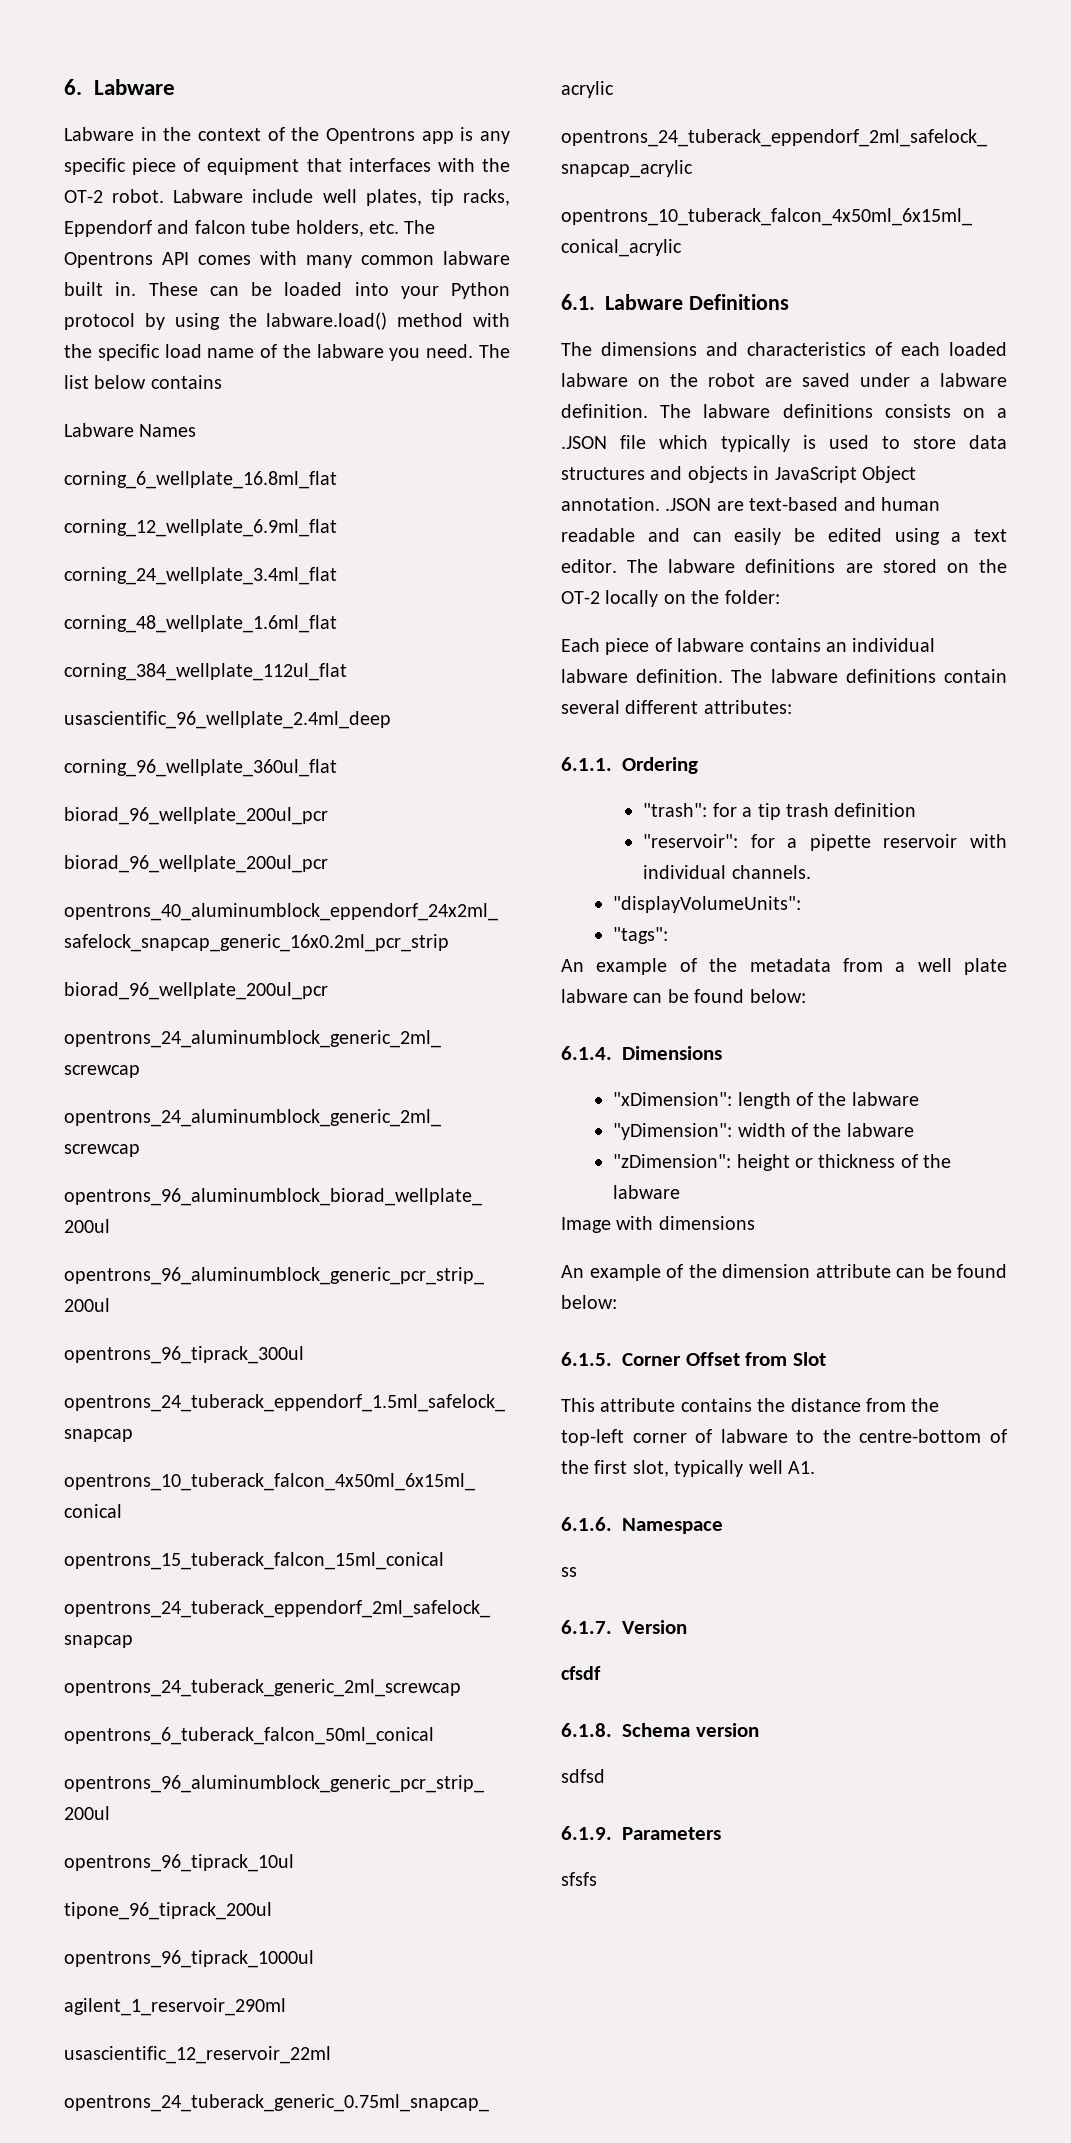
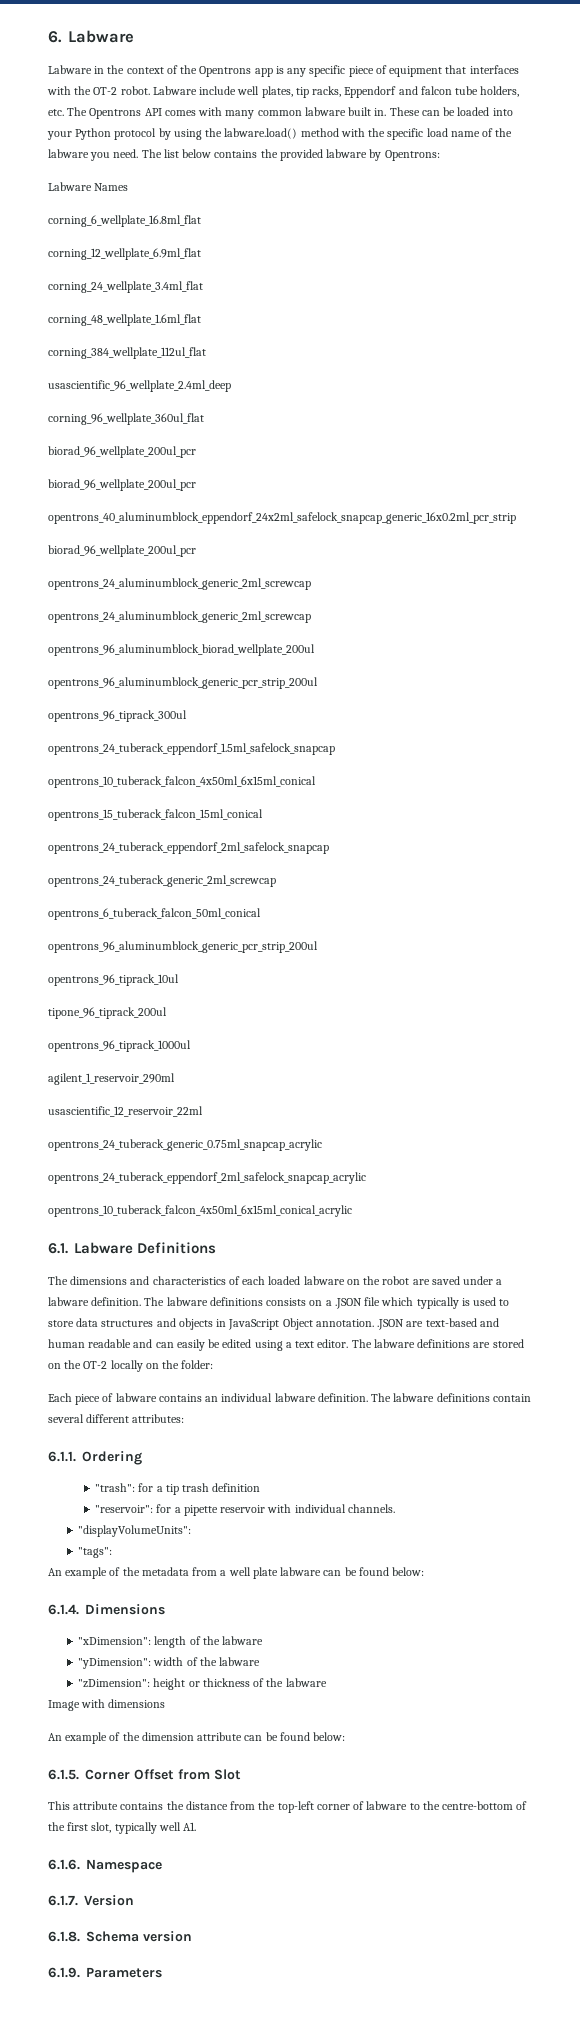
(222, 382) none -> [260,149,440,161] the provided labware by Opentrons:
[561,1567,577,1577] // ss -> (162, 1866) none
[561,1666,601,1680] // cfsdf -> (134, 1900) none
[561,1769,605,1783] // sdfsd -> (192, 1936) none
[561,1872,597,1886] // sfsfs -> (162, 1972) none

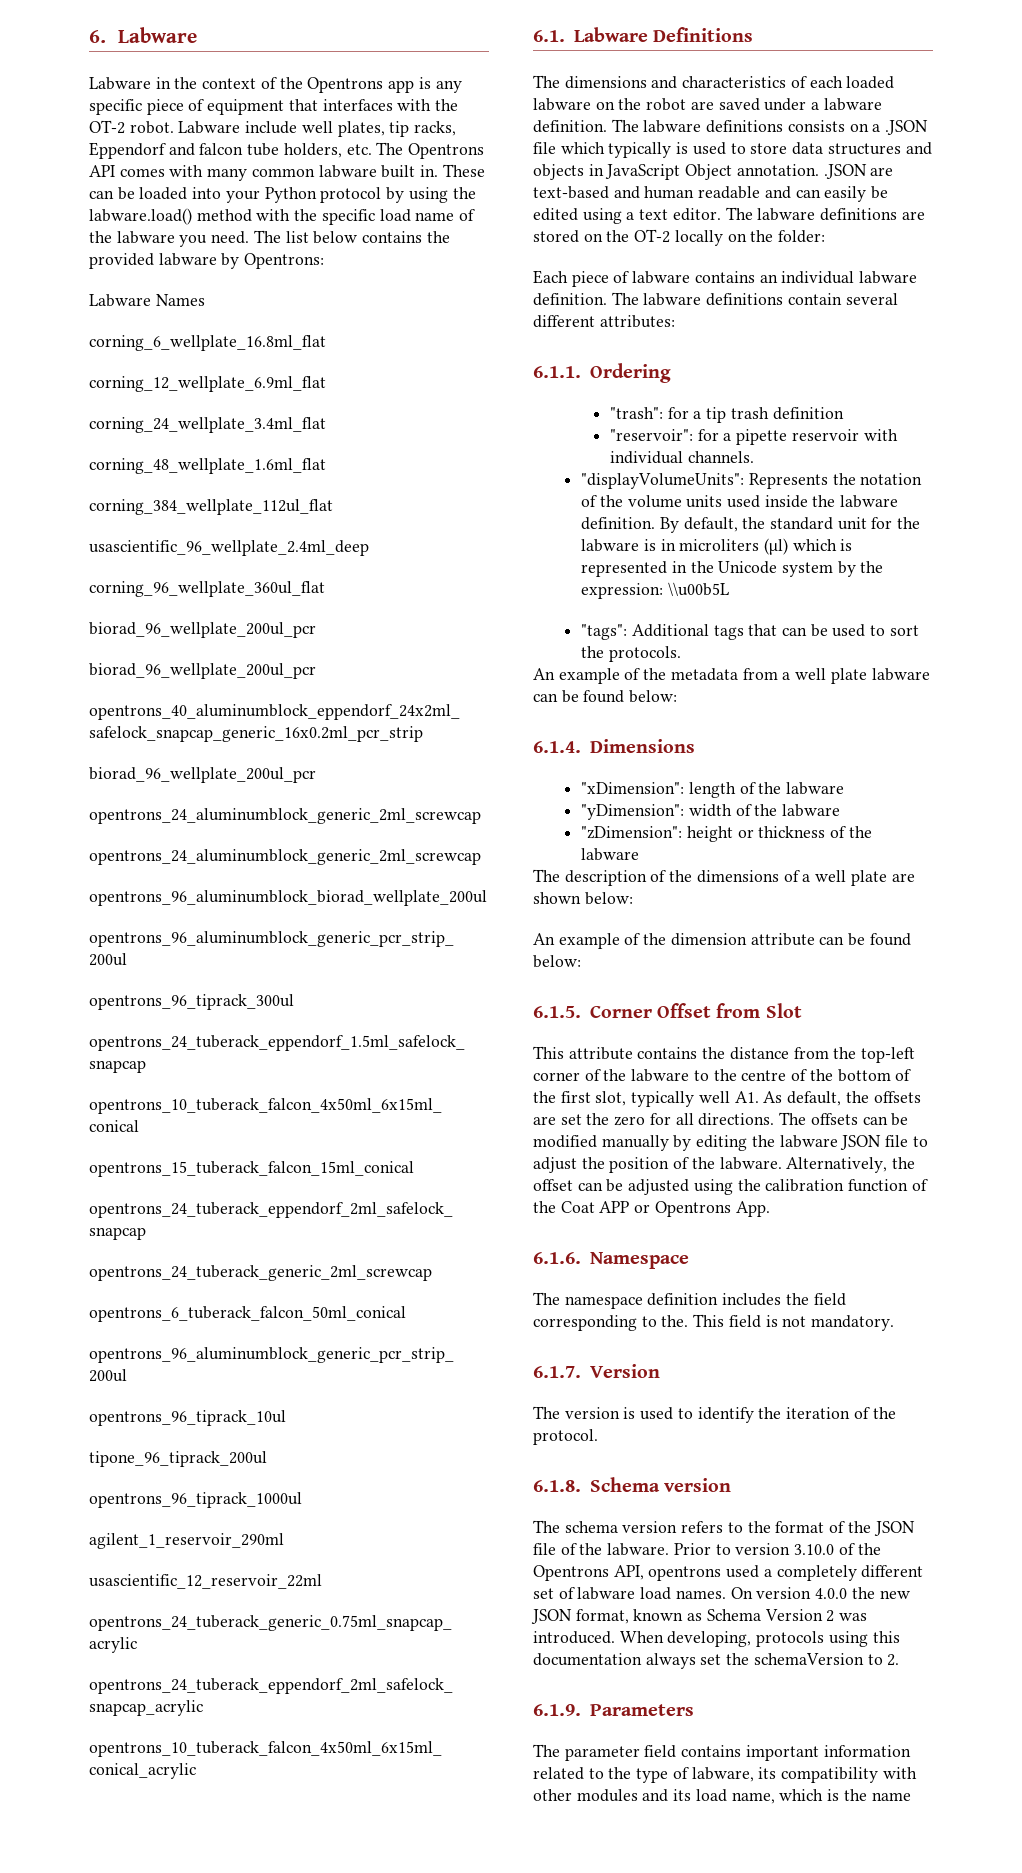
[78,1547,113,1558] // "tags": -> [748,473,923,489] [581,495,899,508] [581,517,921,533] [581,538,853,555] [581,561,884,577] [581,582,729,599] [581,624,919,640] [581,646,681,662] Represents the notation of the volume units used inside the labware definition. By default, the standard unit for the labware is in microliters (µl) which is represented in the Unicode system by the expression: \\u00b5L // "tags": Additional tags that can be used to sort the protocols.
[48,1699,166,1711] Image with dimensions -> [533,869,915,886] [533,892,633,905] The description of the dimensions of a well plate are shown below:
(365, 1805) none -> [603,1069,627,1081] the
[442,1801,514,1810] centre-bottom -> [741,1069,891,1082] centre of the bottom
[48,1859,162,1873] [48,1895,134,1906] [48,1931,192,1942] [48,1967,162,1978] // 6.1.6. Namespace // 6.1.7. Version // 6.1.8. Schema version // 6.1.9. Parameters -> [763,1091,921,1106] [533,1112,909,1126] [533,1135,928,1151] [533,1157,916,1173] [533,1179,928,1195] [533,1201,770,1217] [533,1252,689,1269] [533,1292,846,1309] [533,1314,895,1331] [533,1364,660,1378] [533,1406,896,1423] [533,1429,598,1445] [533,1477,732,1492] [533,1520,915,1536] [533,1543,881,1556] [533,1565,924,1581] [533,1587,910,1600] [531,1609,868,1624] [533,1631,900,1647] [533,1653,900,1669] [533,1704,694,1716] [533,1744,911,1761] [533,1767,917,1783] [533,1789,911,1804] As default, the offsets are set the zero for all directions. The offsets can be modified manually by editing the labware JSON file to adjust the position of the labware. Alternatively, the offset can be adjusted using the calibration function of the Coat APP or Opentrons App. // 6.1.6. Namespace // The namespace definition includes the field corresponding to the. This field is not mandatory. // 6.1.7. Version // The version is used to identify the iteration of the protocol. // 6.1.8. Schema version // The schema version refers to the format of the JSON file of the labware. Prior to version 3.10.0 of the Opentrons API, opentrons used a completely different set of labware load names. On version 4.0.0 the new JSON format, known as Schema Version 2 was introduced. When developing, protocols using this documentation always set the schemaVersion to 2. // 6.1.9. Parameters // The parameter field contains important information related to the type of labware, its compatibility with other modules and its load name, which is the name

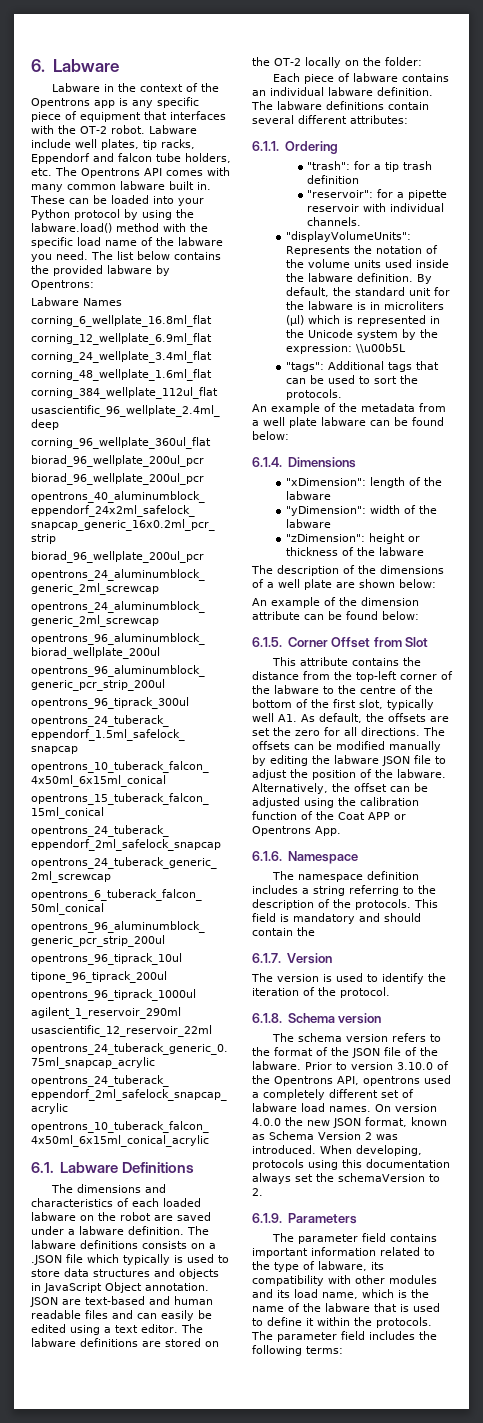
[823,164,867,179] .JSON -> [30,1297,58,1307] JSON
(761, 192) none -> [85,1310,108,1319] files
[785,1293,846,1306] [533,1314,895,1331] the field corresponding to the. This field is not mandatory. -> [302,885,436,896] [252,899,438,910] [252,913,421,924] [252,927,315,936] a string referring to the description of the protocols. This field is mandatory and should contain the
(911, 1796) none -> [288,1303,440,1312] [252,1317,432,1328] [251,1331,437,1342] [252,1345,343,1356] of the labware that is used to define it within the protocols. The parameter field includes the following terms:

